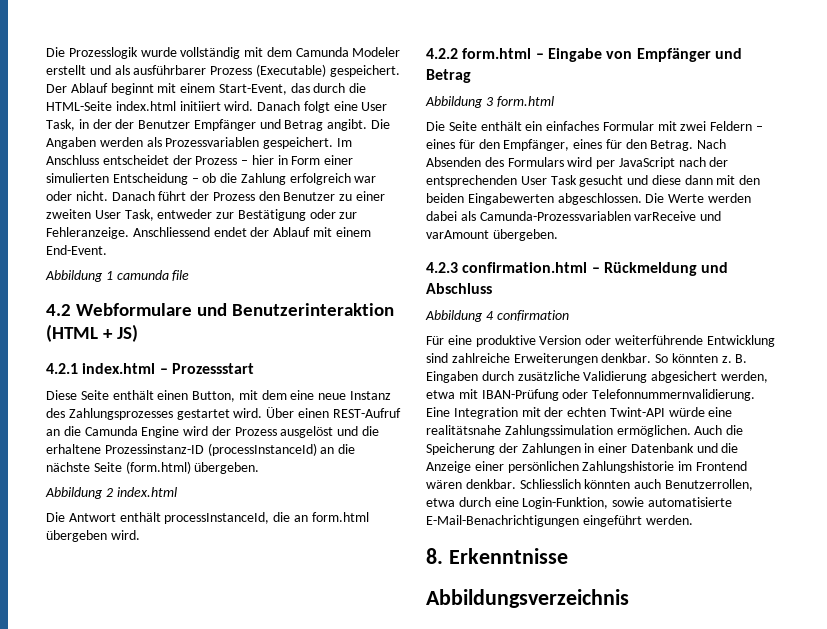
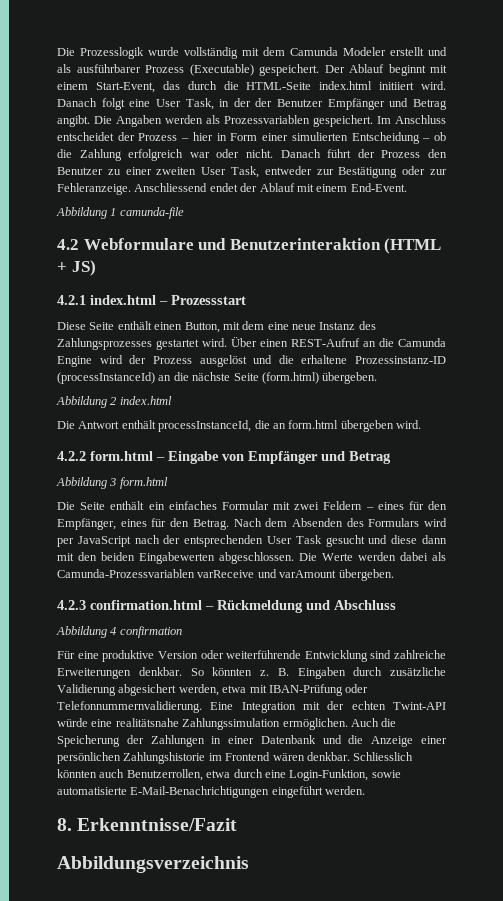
[116,270,190,281] camunda file -> [119,207,184,219] camunda-file
(727, 144) none -> [265,518,288,527] dem
[448,548,568,564] Erkenntnisse -> [77,818,238,831] Erkenntnisse/Fazit

